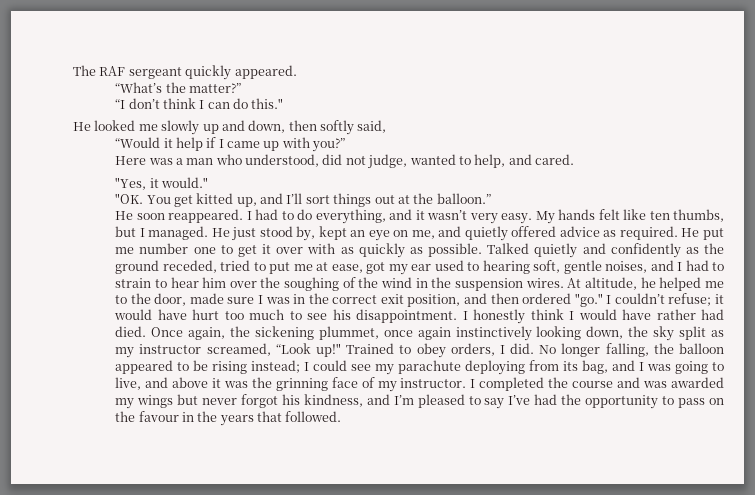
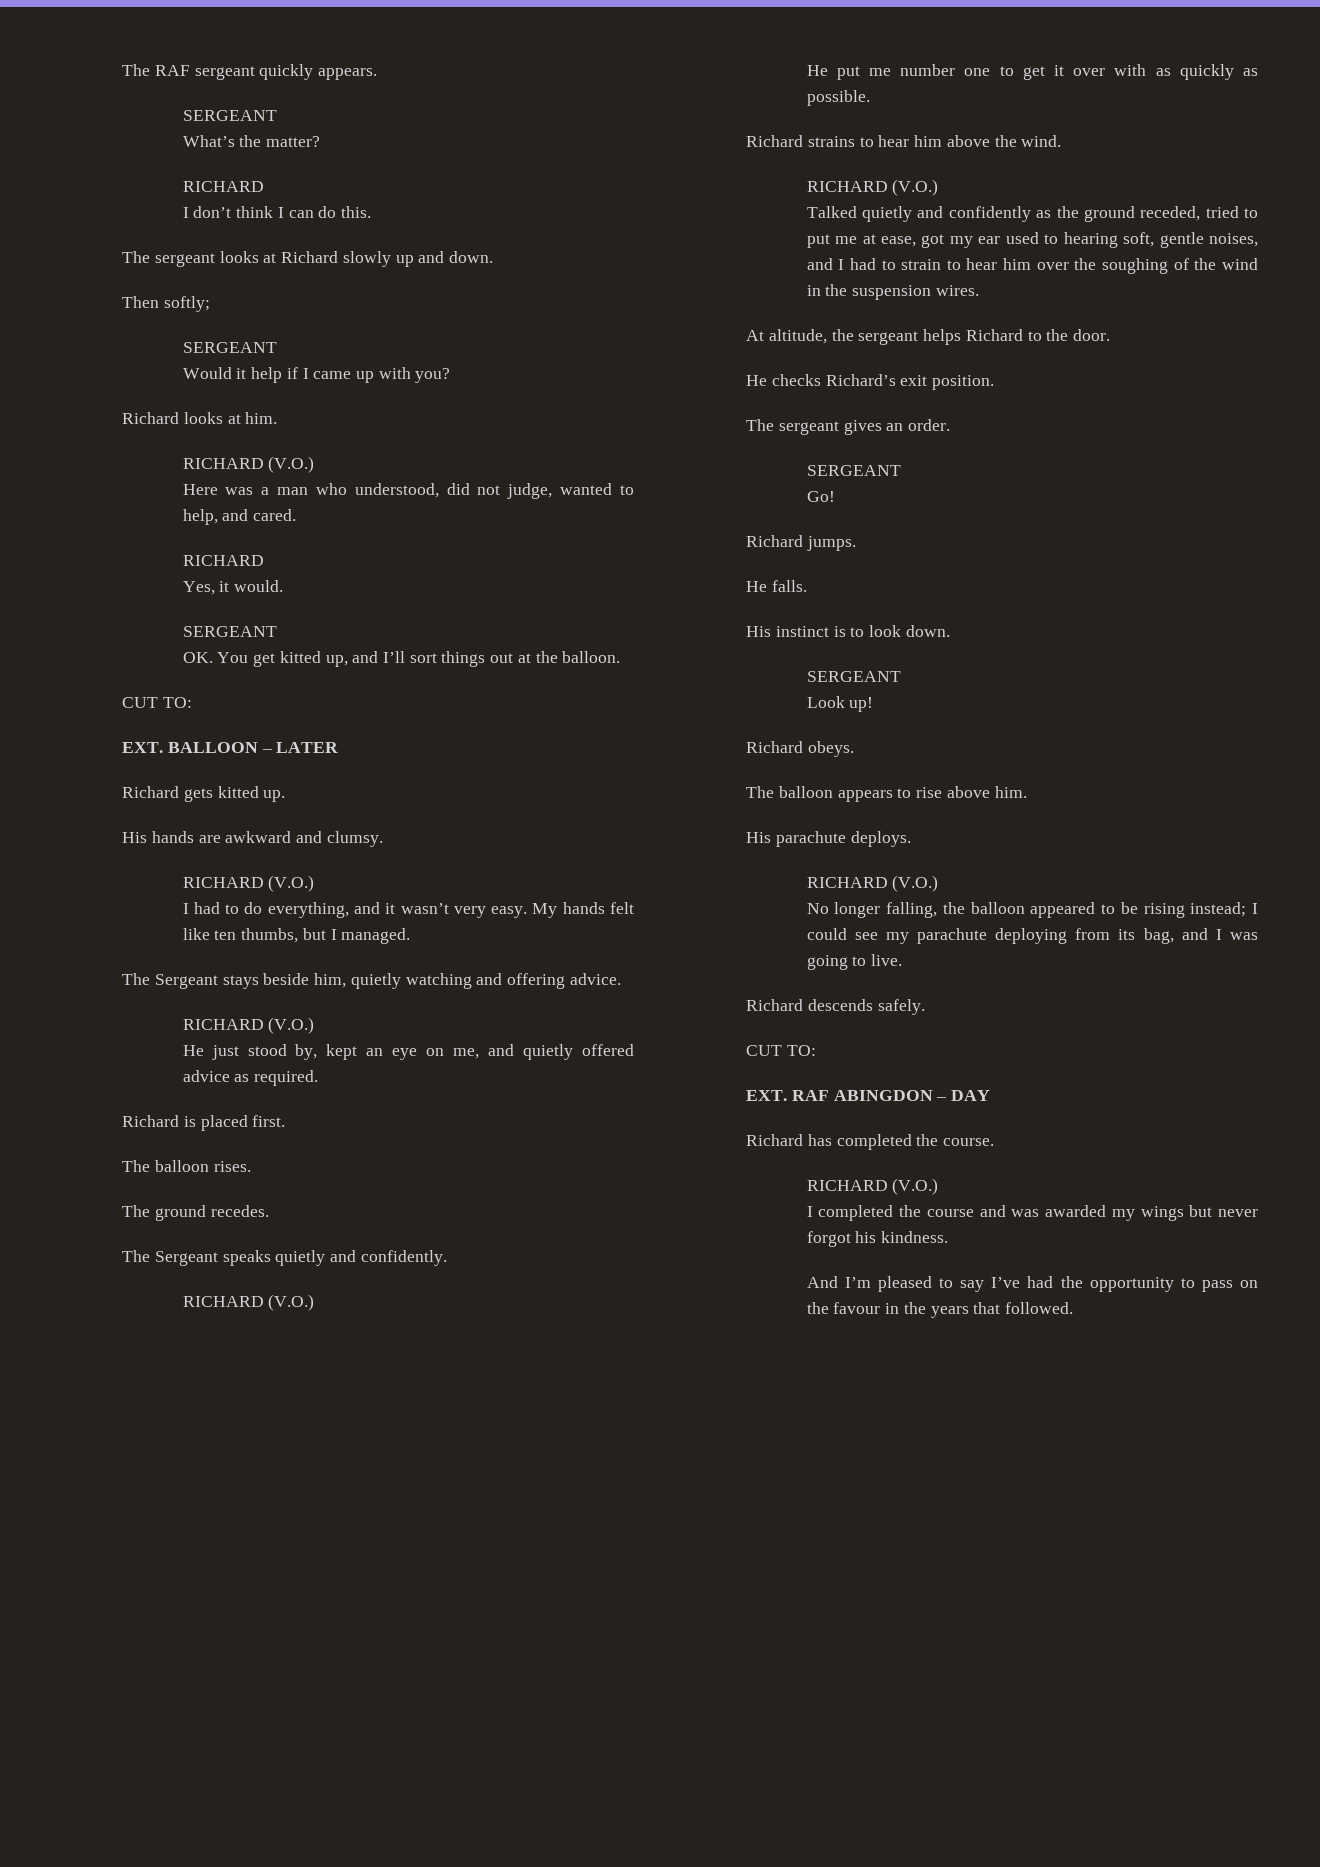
[234,65,297,79] [115,82,241,93] [115,99,126,109] appeared. // “What’s the matter?” // “I -> [318,68,378,80] [182,110,277,121] [182,135,321,147] [182,181,264,192] [182,207,189,218] appears. // SERGEANT // What’s the matter? // RICHARD // I
[251,98,284,109] [73,120,387,135] [115,137,161,148] this." // He looked me slowly up and down, then softly said, // “Would -> [340,206,371,218] [122,251,494,267] [122,296,211,312] [182,342,277,353] [182,367,232,379] this. // The sergeant looks at Richard slowly up and down. // Then softly; // SERGEANT // Would
[312,138,346,152] you?” -> [415,368,451,383] [122,412,278,424] [182,456,315,473] you? // Richard looks at him. // RICHARD (V.O.)
[115,177,208,190] [115,193,144,204] "Yes, it would." // "OK. -> [182,555,264,566] [182,580,284,595] [182,626,277,637] [182,652,213,663] RICHARD // Yes, it would. // SERGEANT // OK.
[436,193,491,204] [115,209,244,223] balloon.” // He soon reappeared. -> [562,651,621,663] [122,697,193,708] [122,742,339,753] [122,786,286,802] [122,831,383,847] [182,875,315,892] balloon. // CUT TO: // EXT. BALLOON – LATER // Richard gets kitted up. // His hands are awkward and clumsy. // RICHARD (V.O.) //
(209, 233) none -> [122,973,621,989] [182,1017,315,1034] // The Sergeant stays beside him, quietly watching and offering advice. // RICHARD (V.O.) //
(678, 233) none -> [122,1115,286,1131] [122,1160,251,1172] [122,1205,269,1221] [122,1250,447,1266] [182,1294,315,1311] // Richard is placed first. // The balloon rises. // The ground recedes. // The Sergeant speaks quietly and confidently. // RICHARD (V.O.) //
(483, 250) none -> [746,135,1062,147] [806,179,939,196] // Richard strains to hear him above the wind. // RICHARD (V.O.) //
(564, 283) none -> (979, 290) //
[640,277,725,291] [115,293,725,307] [114,309,724,324] [115,326,725,341] [115,343,535,358] he helped me to the door, made sure I was in the correct exit position, and then ordered "go." I couldn’t refuse; it would have hurt too much to see his disappointment. I honestly think I would have rather had died. Once again, the sickening plummet, once again instinctively looking down, the sky split as my instructor screamed, “Look up!" Trained to obey orders, I did. -> [831,329,1111,345] [746,374,995,390] [746,419,951,435] [806,465,901,476] [806,491,835,502] [746,535,857,551] [746,580,808,592] [746,625,950,637] [806,671,901,682] [806,696,874,712] [746,741,855,757] [746,786,1027,802] [746,831,911,847] [806,875,939,892] the sergeant helps Richard to the door. // He checks Richard’s exit position. // The sergeant gives an order. // SERGEANT // Go! // Richard jumps. // He falls. // His instinct is to look down. // SERGEANT // Look up! // Richard obeys. // The balloon appears to rise above him. // His parachute deploys. // RICHARD (V.O.) //
[115,377,467,392] live, and above it was the grinning face of my instructor. -> [871,954,903,966] [746,999,925,1015] [746,1045,817,1056] [746,1090,991,1101] [746,1134,995,1150] [806,1178,939,1195] live. // Richard descends safely. // CUT TO: // EXT. RAF ABINGDON – DAY // Richard has completed the course. // RICHARD (V.O.) //
[303,394,390,407] kindness, and -> [881,1231,949,1243] [806,1276,838,1288] kindness. // And

